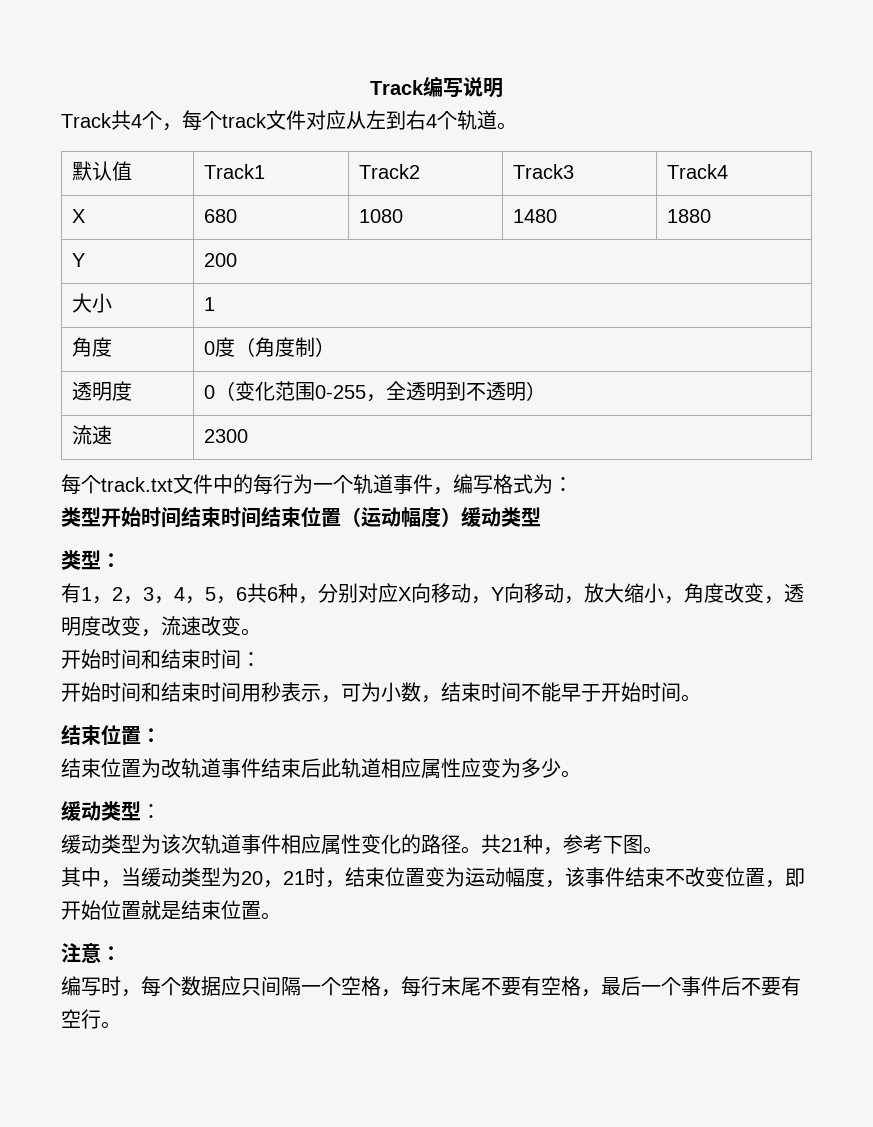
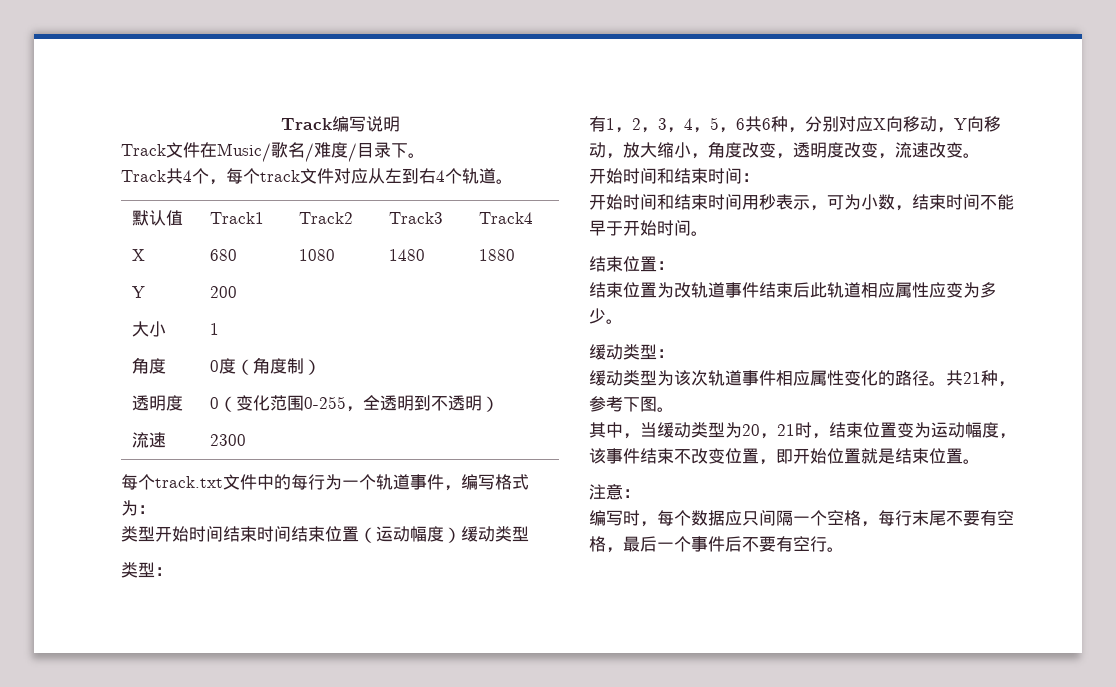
(503, 88) none -> [121,142,425,162] // Track文件在Music/歌名/难度/目录下。

